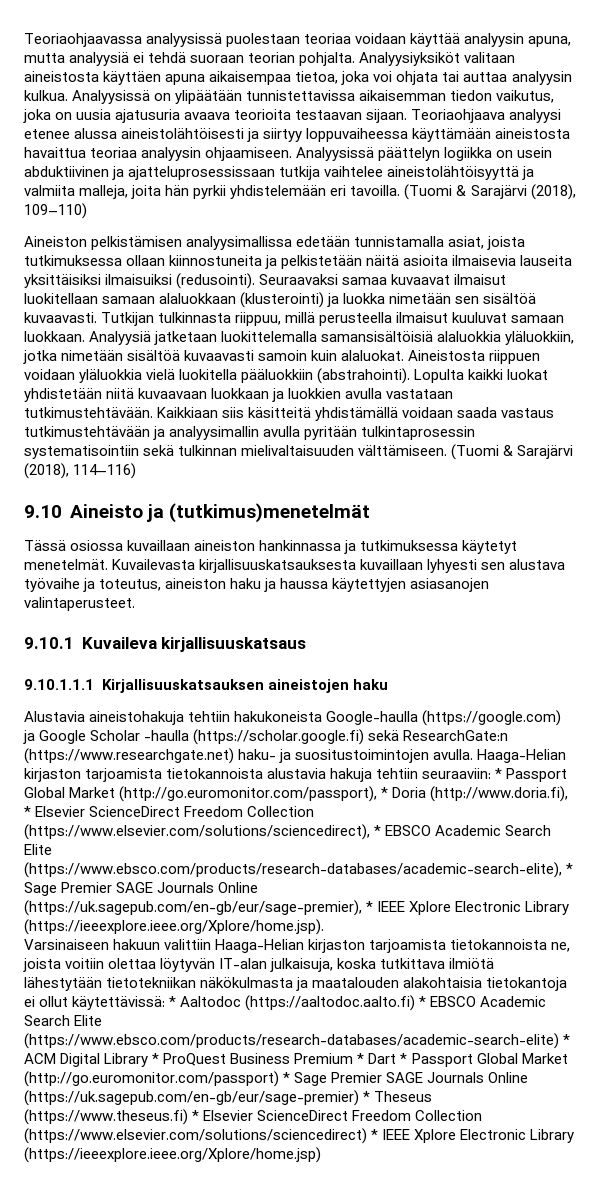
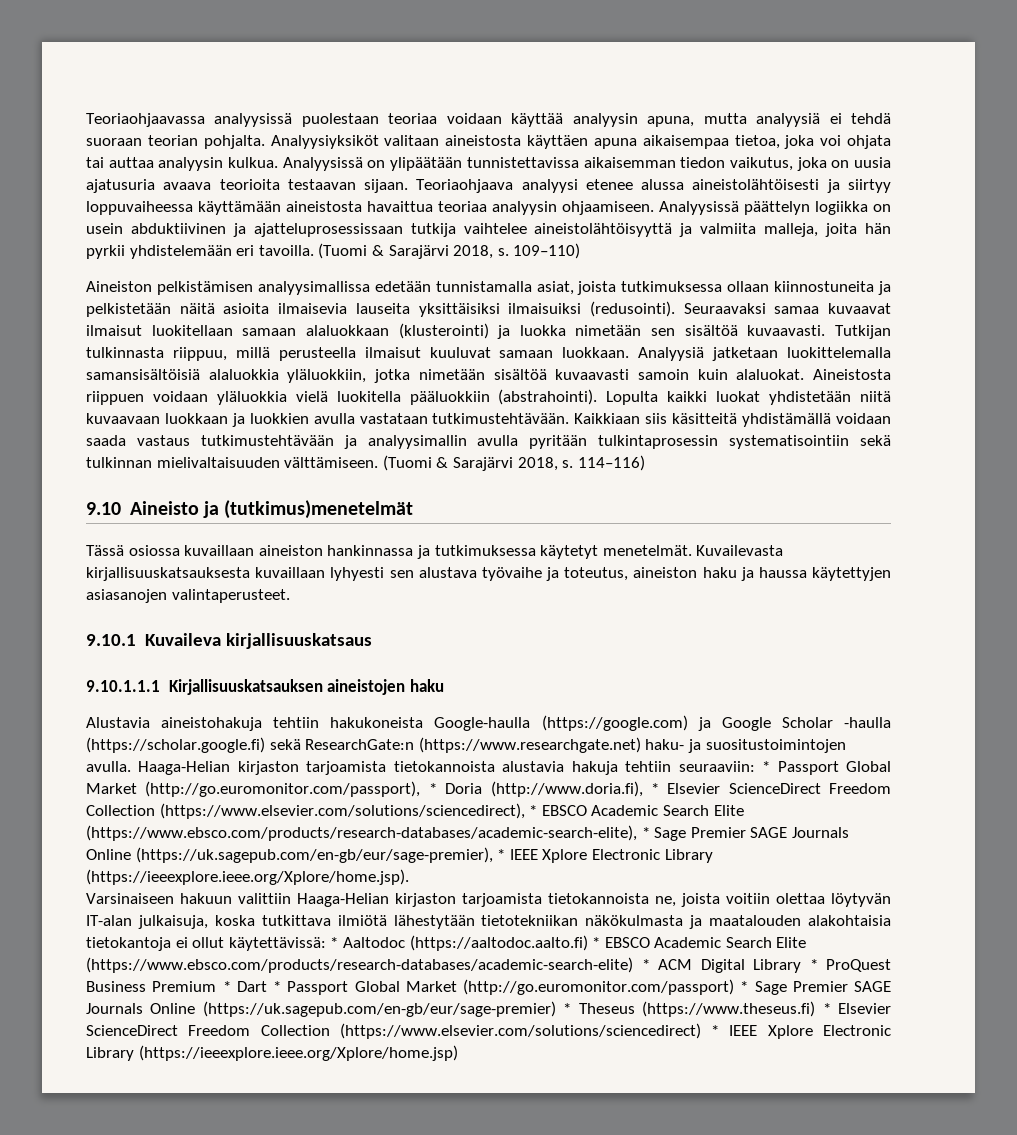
[530,184,576,200] (2018), -> [453,245,509,259] 2018, s.
[24,463,69,479] (2018), -> [517,457,574,471] 2018, s.

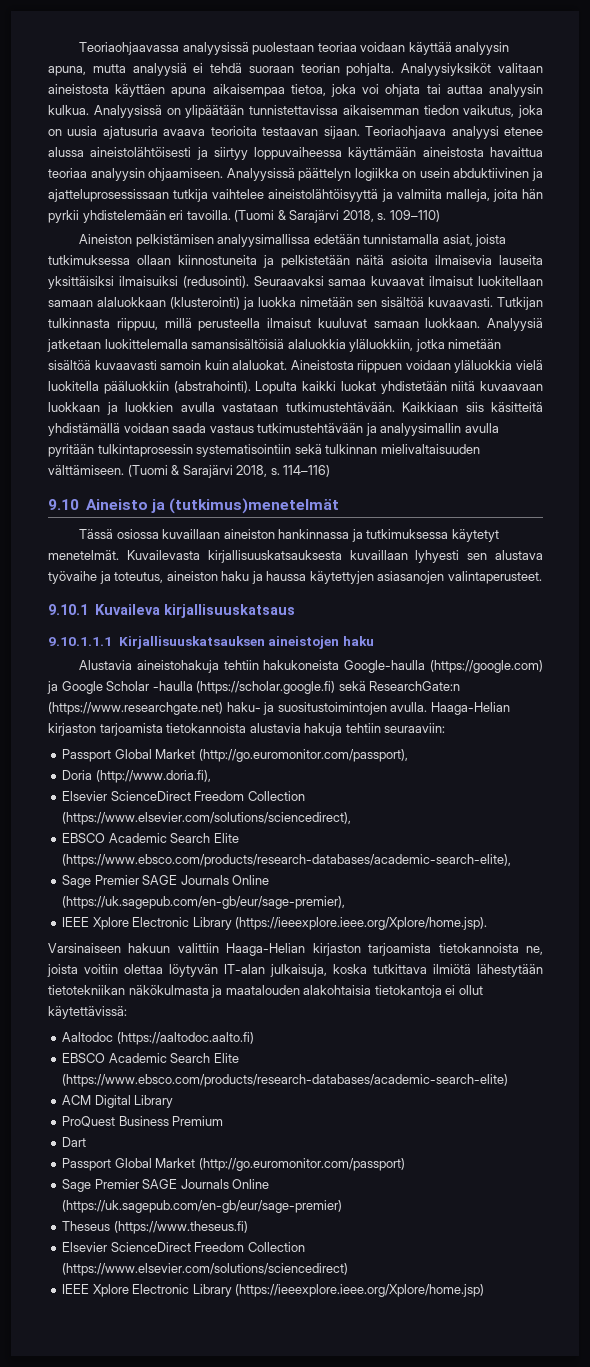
[762,761,771,772] * -> (446, 728) //
[428,783,437,794] * -> (408, 755) //
[650,783,659,794] * -> (211, 776) //
[529,805,538,816] * -> (352, 818) //
[641,827,650,838] * -> (512, 860) //
[497,849,506,860] * -> (346, 902) //
[330,937,339,948] * -> (127, 1012) //
[592,937,601,948] * -> (254, 1038) //
[641,959,650,970] * -> (509, 1080) //
[809,959,818,970] * -> (174, 1101) //
[222,981,231,992] * -> (224, 1121) //
[273,981,281,992] * -> (87, 1142) //
[740,981,749,992] * -> (405, 1164) //
[563,1003,572,1014] * -> (343, 1206) //
[822,1003,831,1014] * -> (248, 1227) //
[711,1025,720,1036] * -> (349, 1269) //

